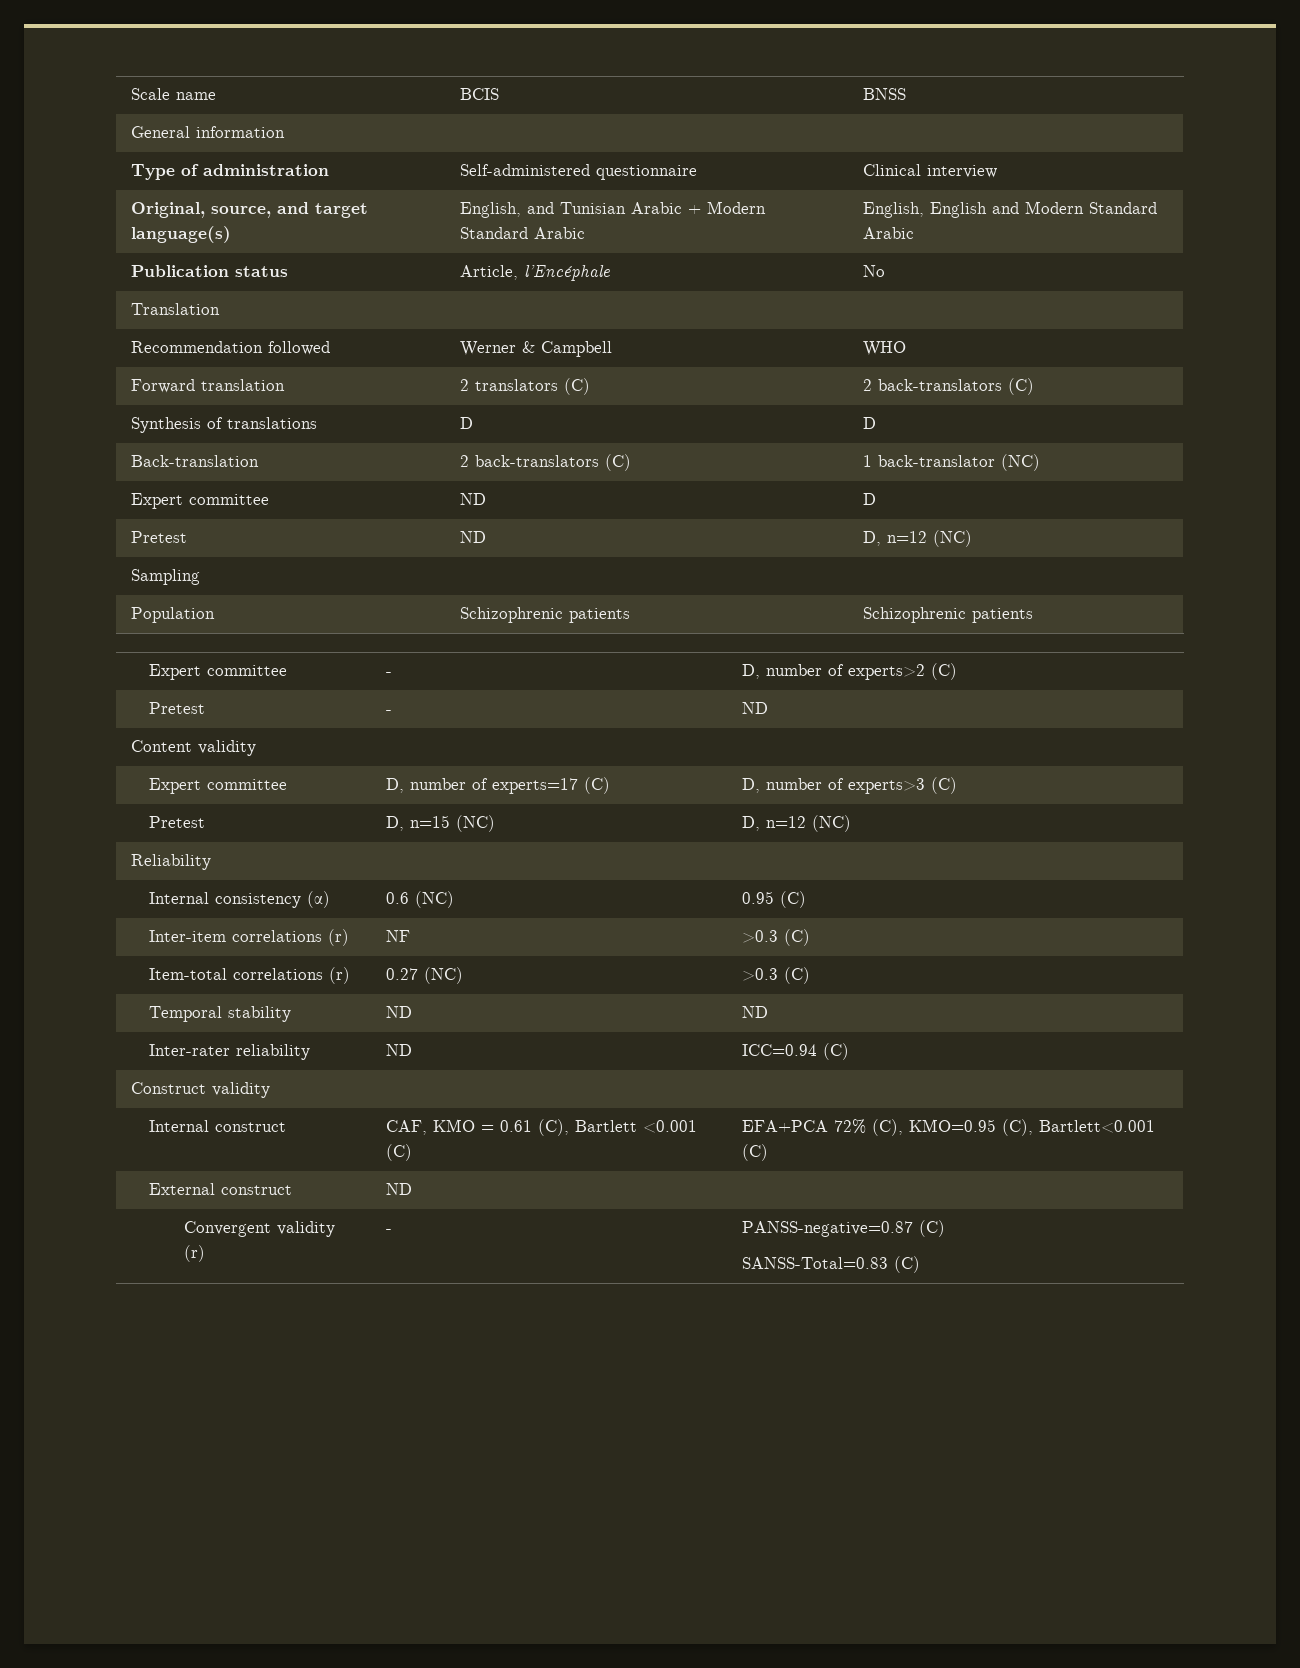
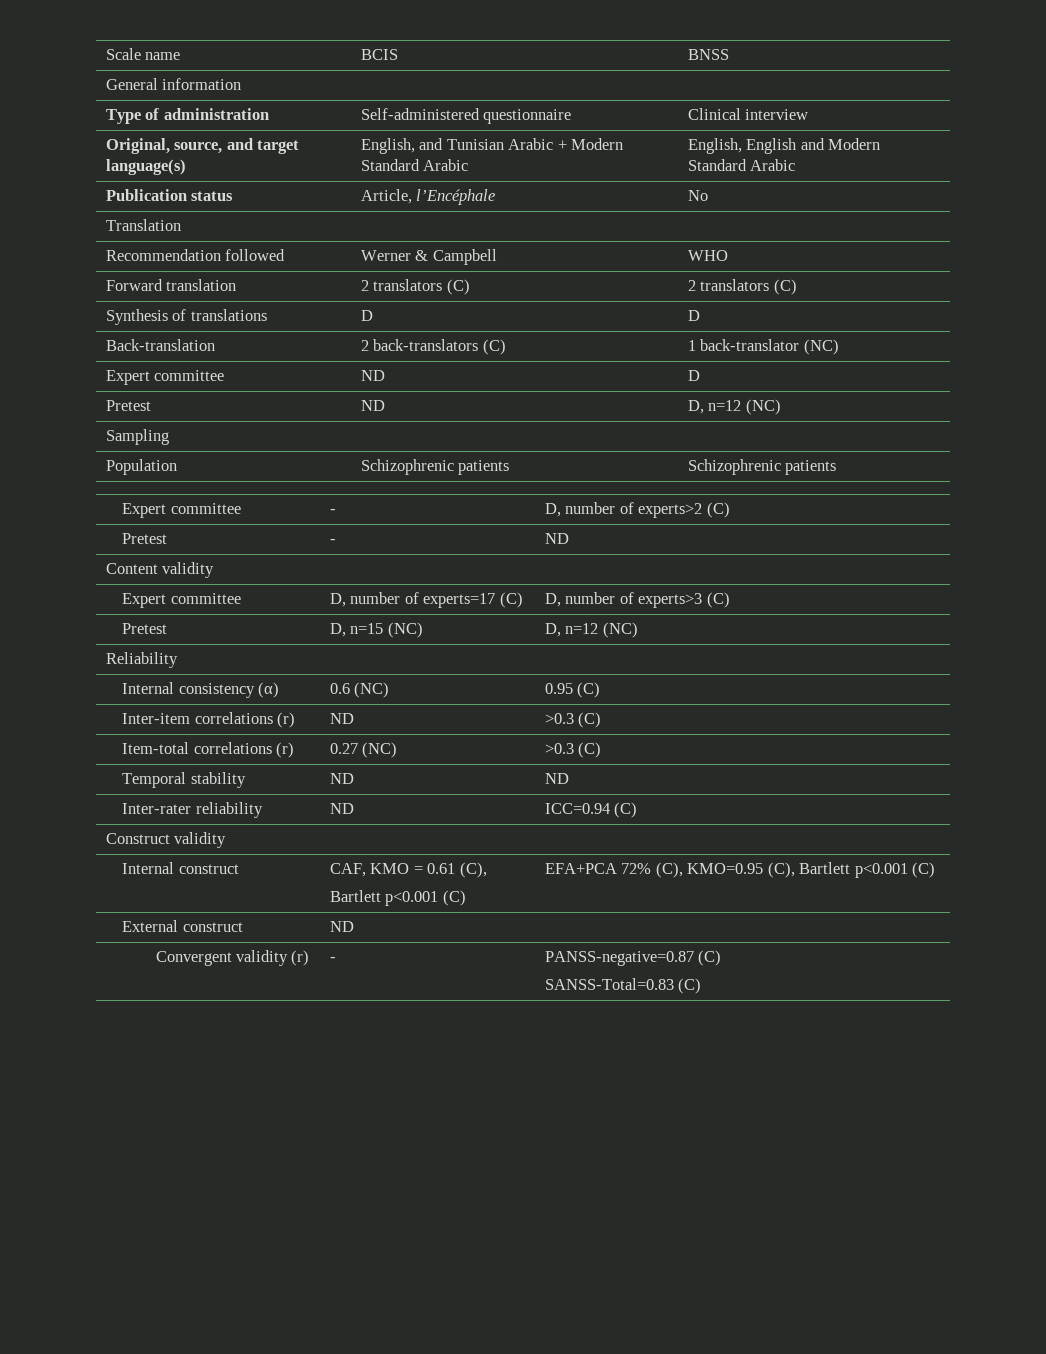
[878,379,1003,391] back-translators -> [700,279,770,291] translators
[386,930,411,942] NF -> [329,713,354,724] ND
[575,1120,698,1133] Bartlett <0.001 -> [329,890,439,906] // Bartlett p<0.001
[1039,1120,1156,1133] Bartlett<0.001 -> [799,862,908,878] Bartlett p<0.001

